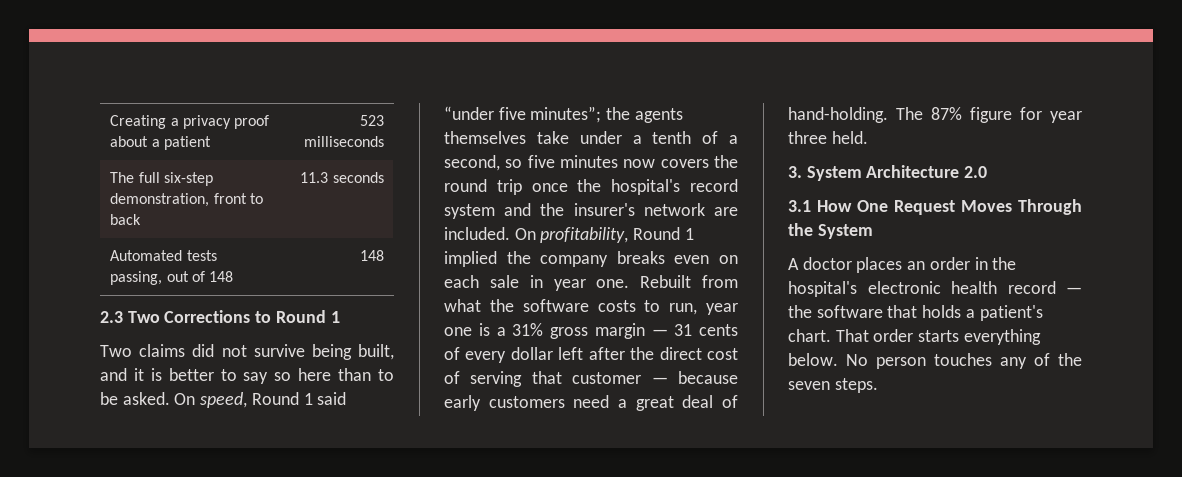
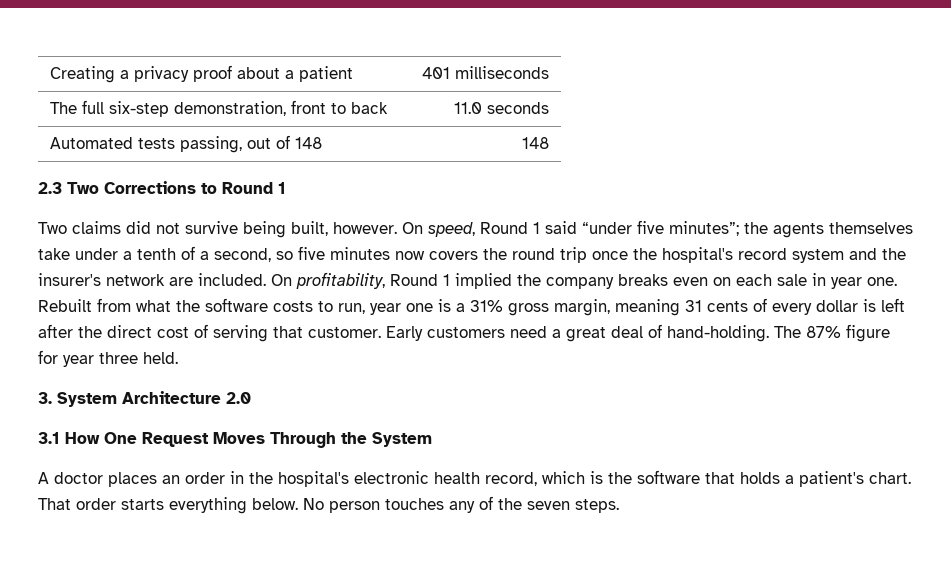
[359,115,384,126] 523 -> [421,67,450,79] 401
[300,172,329,183] 11.3 -> [453,102,482,114] 11.0
[100,368,394,384] [100,392,170,405] and it is better to say so here than to be asked. -> [333,222,397,234] however.
[594,323,668,339] margin — -> [554,299,680,316] margin, meaning
(553, 353) none -> [863,299,876,312] is
[572,371,738,384] [444,395,481,411] customer — because early -> [308,326,423,341] customer. Early
[1007,281,1082,294] record — -> [485,471,603,486] record, which is

